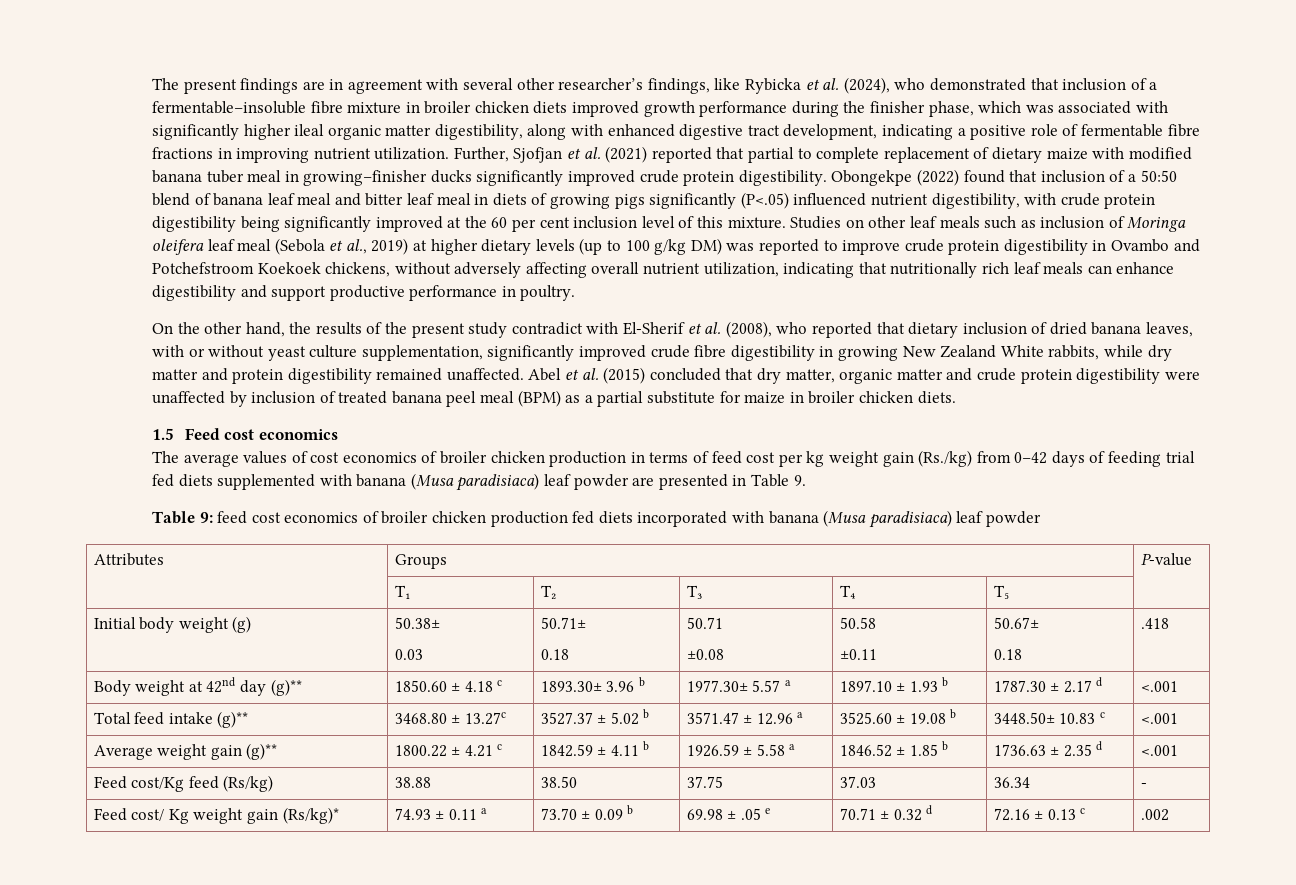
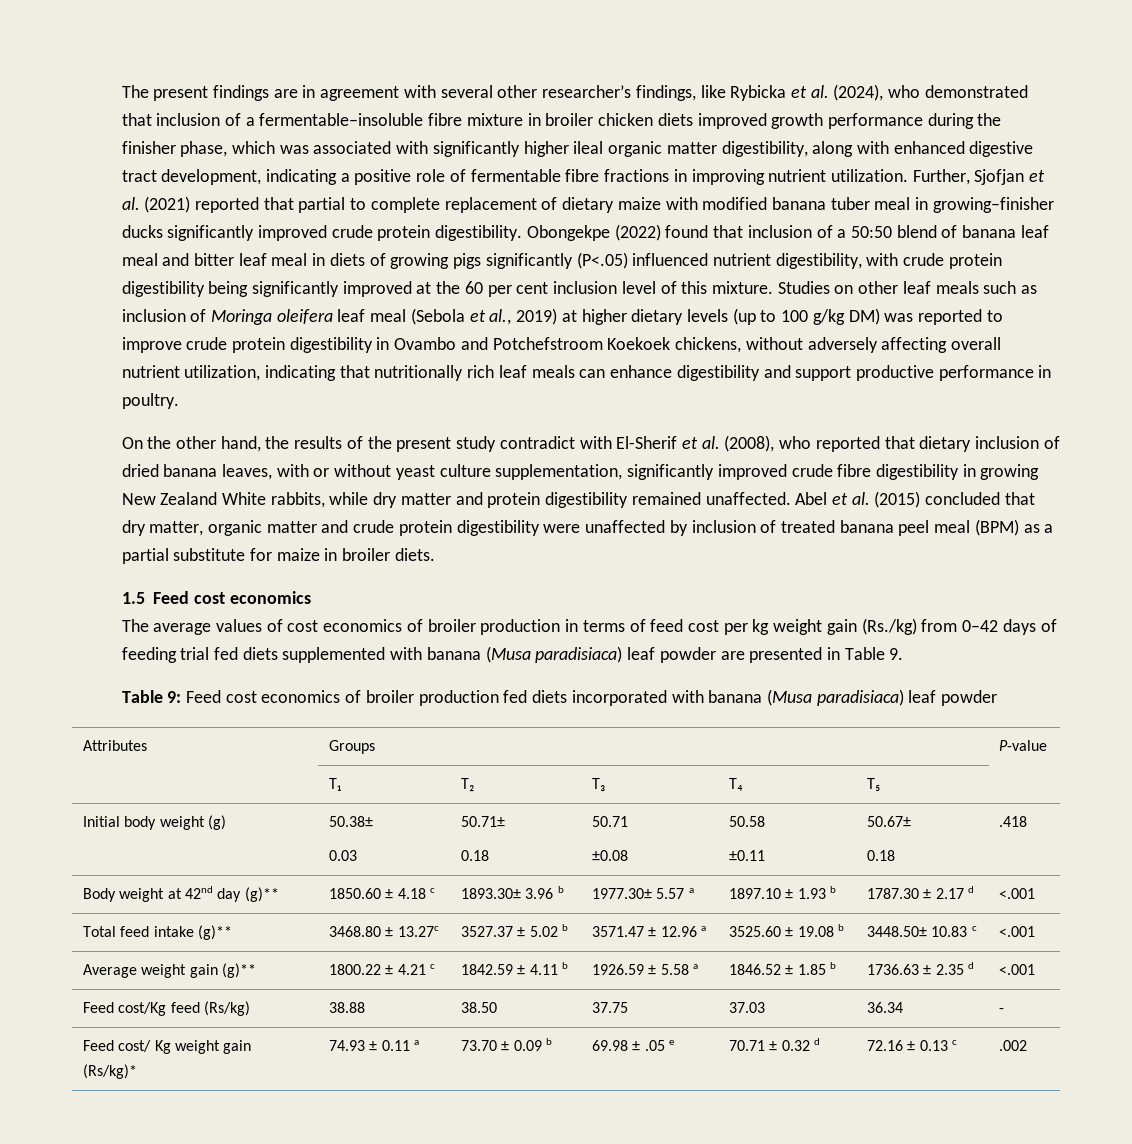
[858,391,913,403] chicken -> (391, 554) none
[490,451,545,463] chicken -> (476, 625) none
[217,511,487,524] feed cost economics of broiler chicken -> [186,690,414,703] Feed cost economics of broiler

